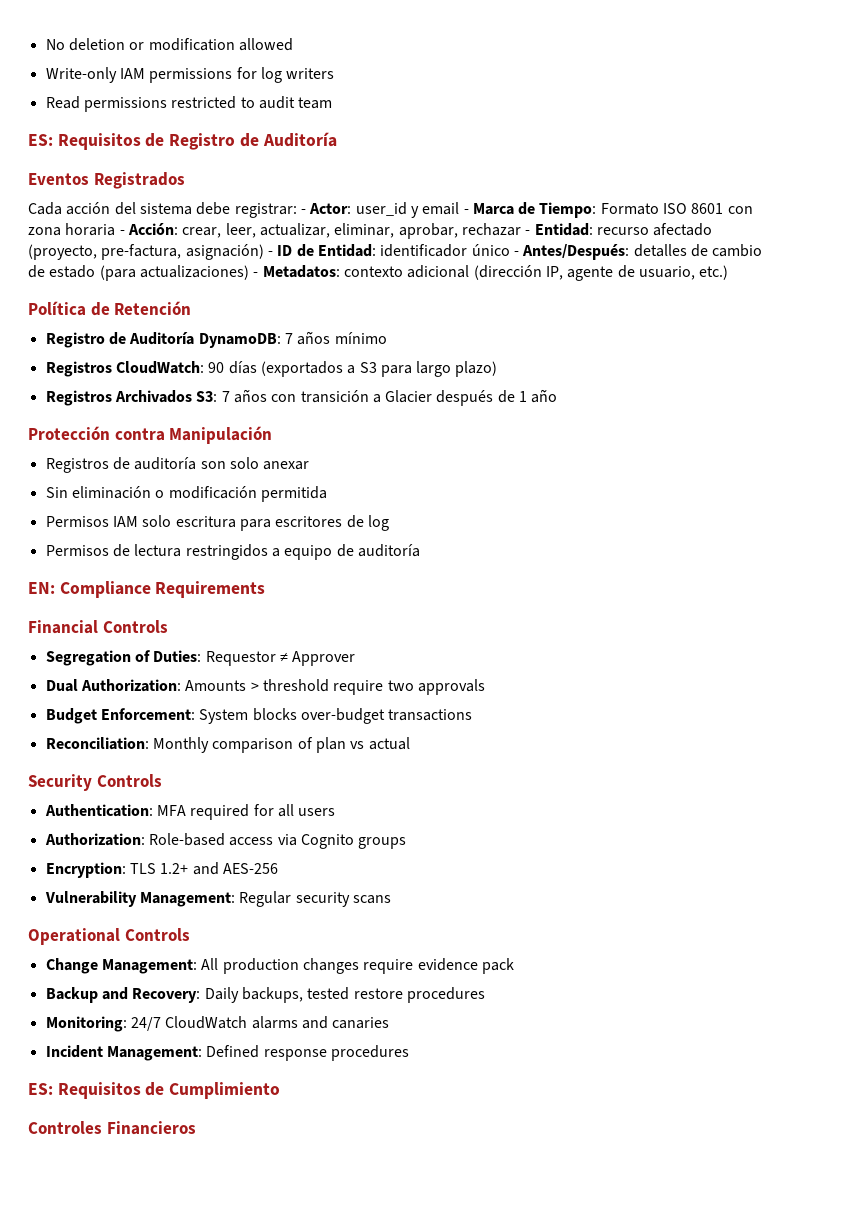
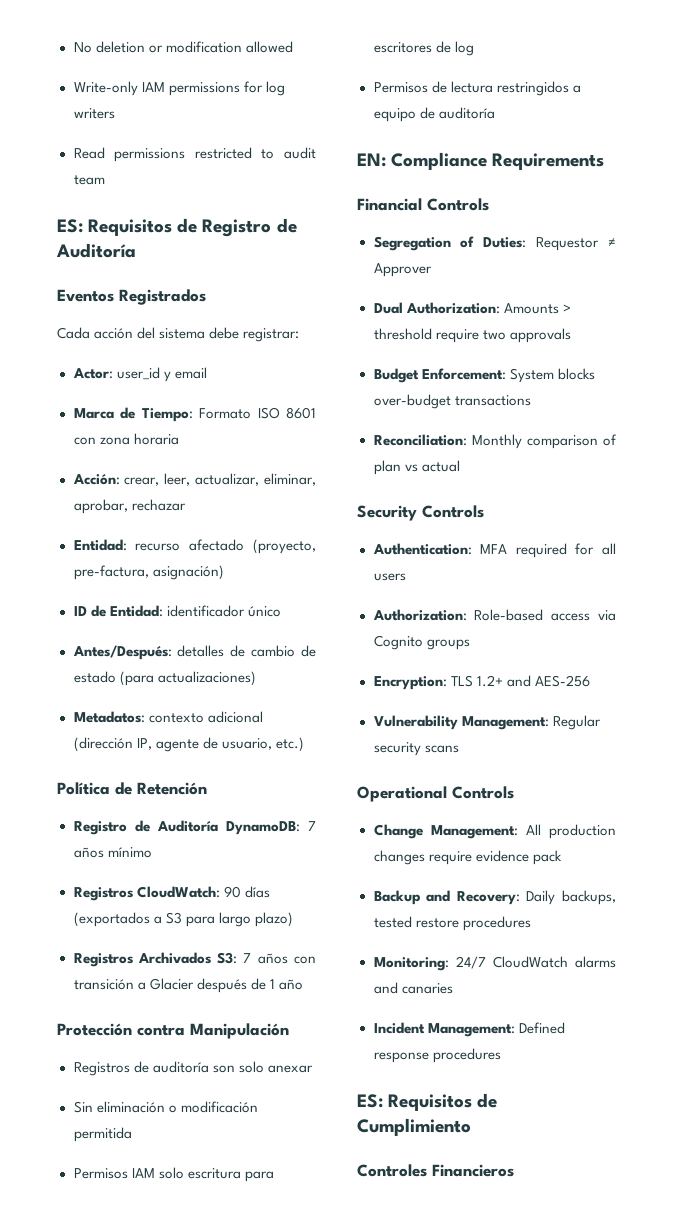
[300,209,306,214] - -> (300, 335) //
[463,209,469,214] - -> (207, 373) //
[119,230,125,235] - -> (179, 439) //
[525,230,531,235] - -> (186, 505) //
[267,251,273,256] - -> (224, 572) //
[513,251,519,256] - -> (281, 611) //
[253,272,259,277] - -> (256, 678) //

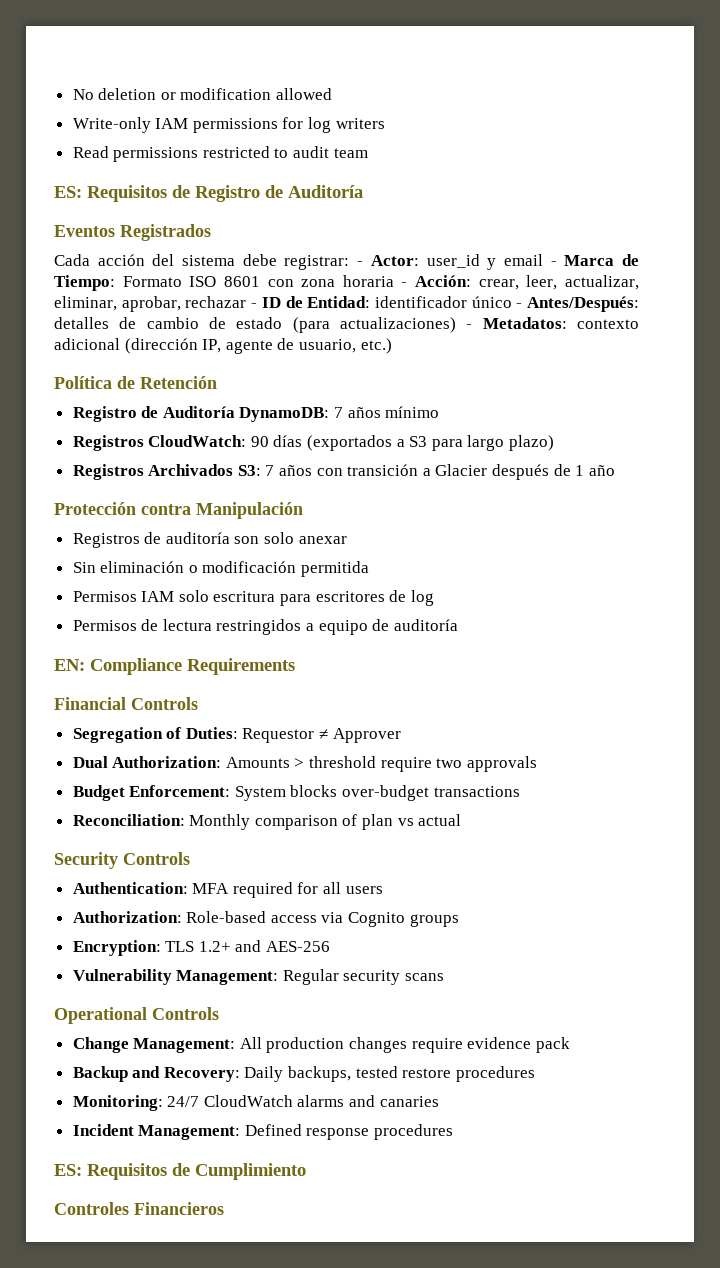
(300, 335) // -> [357,261,364,266] -
(207, 373) // -> [550,261,557,266] -
(179, 439) // -> [401,282,408,287] -
[73,539,316,554] [73,565,224,580] // Entidad: recurso afectado (proyecto, pre-factura, asignación) // -> [251,303,258,308] -
(281, 611) // -> [516,303,523,308] -
(256, 678) // -> [466,324,473,329] -

